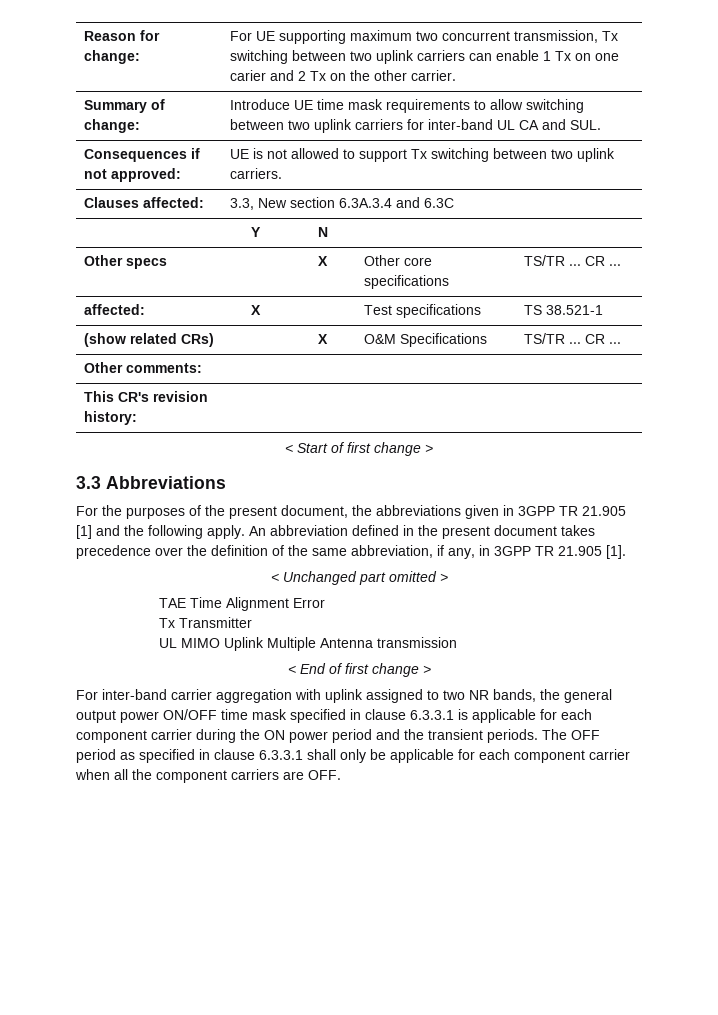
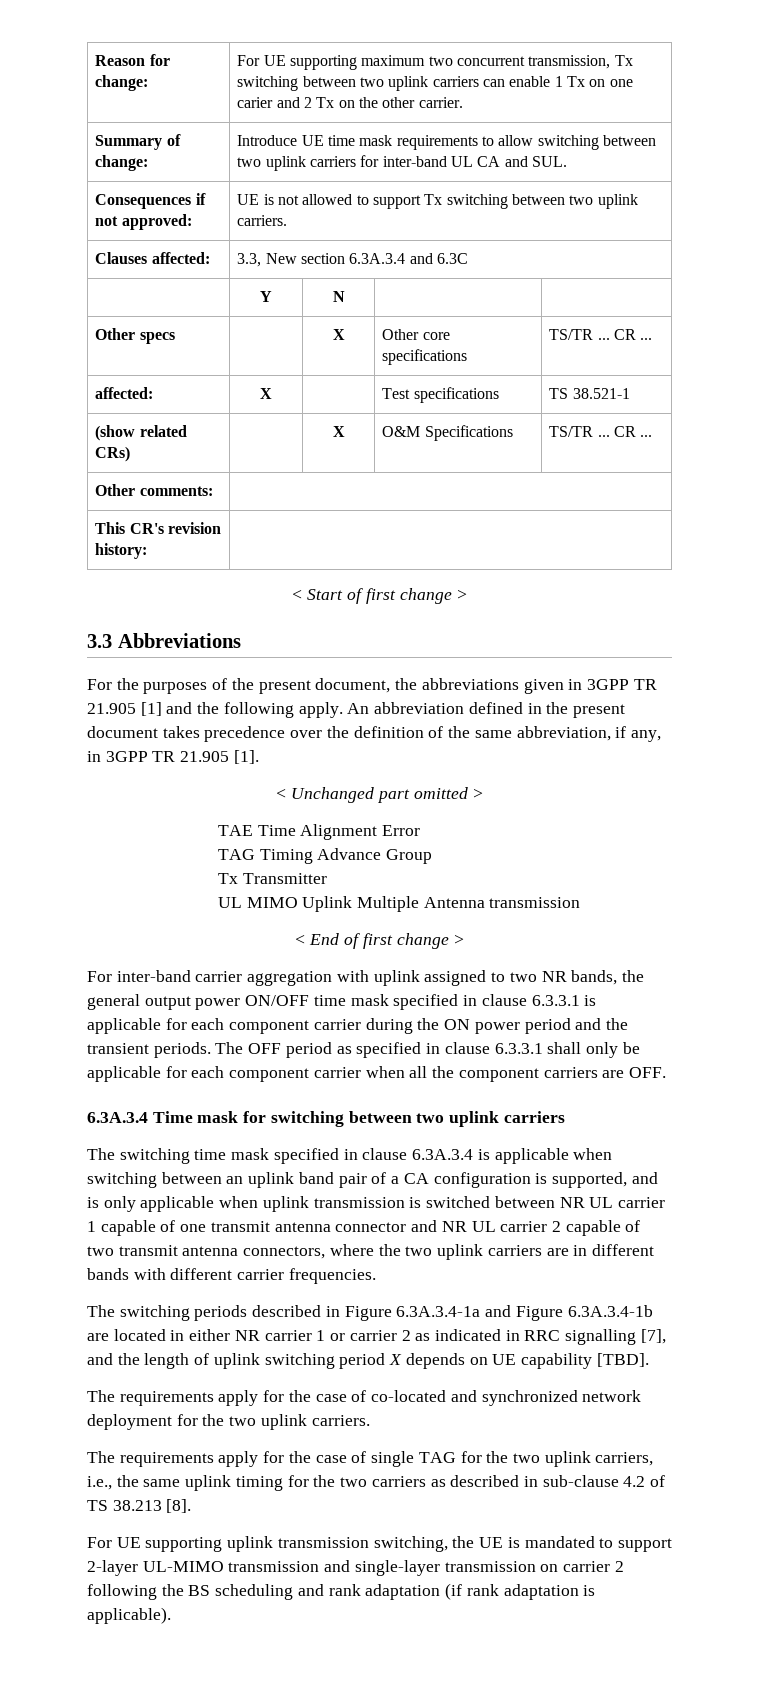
(326, 603) none -> [217,848,432,864] // TAG Timing Advance Group
(341, 775) none -> [87,1111,565,1127] [87,1148,613,1164] [87,1172,658,1188] [87,1196,665,1212] [87,1220,641,1236] [87,1244,654,1260] [87,1268,376,1284] [87,1305,653,1321] [87,1329,666,1345] [87,1353,649,1369] [87,1390,642,1406] [87,1414,370,1430] [87,1451,654,1467] [87,1475,666,1491] [87,1499,192,1513] [87,1536,672,1552] [87,1560,624,1576] [87,1583,596,1600] [87,1607,171,1624] // 6.3A.3.4 Time mask for switching between two uplink carriers // The switching time mask specified in clause 6.3A.3.4 is applicable when switching between an uplink band pair of a CA configuration is supported, and is only applicable when uplink transmission is switched between NR UL carrier 1 capable of one transmit antenna connector and NR UL carrier 2 capable of two transmit antenna connectors, where the two uplink carriers are in different bands with different carrier frequencies. // The switching periods described in Figure 6.3A.3.4-1a and Figure 6.3A.3.4-1b are located in either NR carrier 1 or carrier 2 as indicated in RRC signalling [7], and the length of uplink switching period X depends on UE capability [TBD]. // The requirements apply for the case of co-located and synchronized network deployment for the two uplink carriers. // The requirements apply for the case of single TAG for the two uplink carriers, i.e., the same uplink timing for the two carriers as described in sub-clause 4.2 of TS 38.213 [8]. // For UE supporting uplink transmission switching, the UE is mandated to support 2-layer UL-MIMO transmission and single-layer transmission on carrier 2 following the BS scheduling and rank adaptation (if rank adaptation is applicable).

